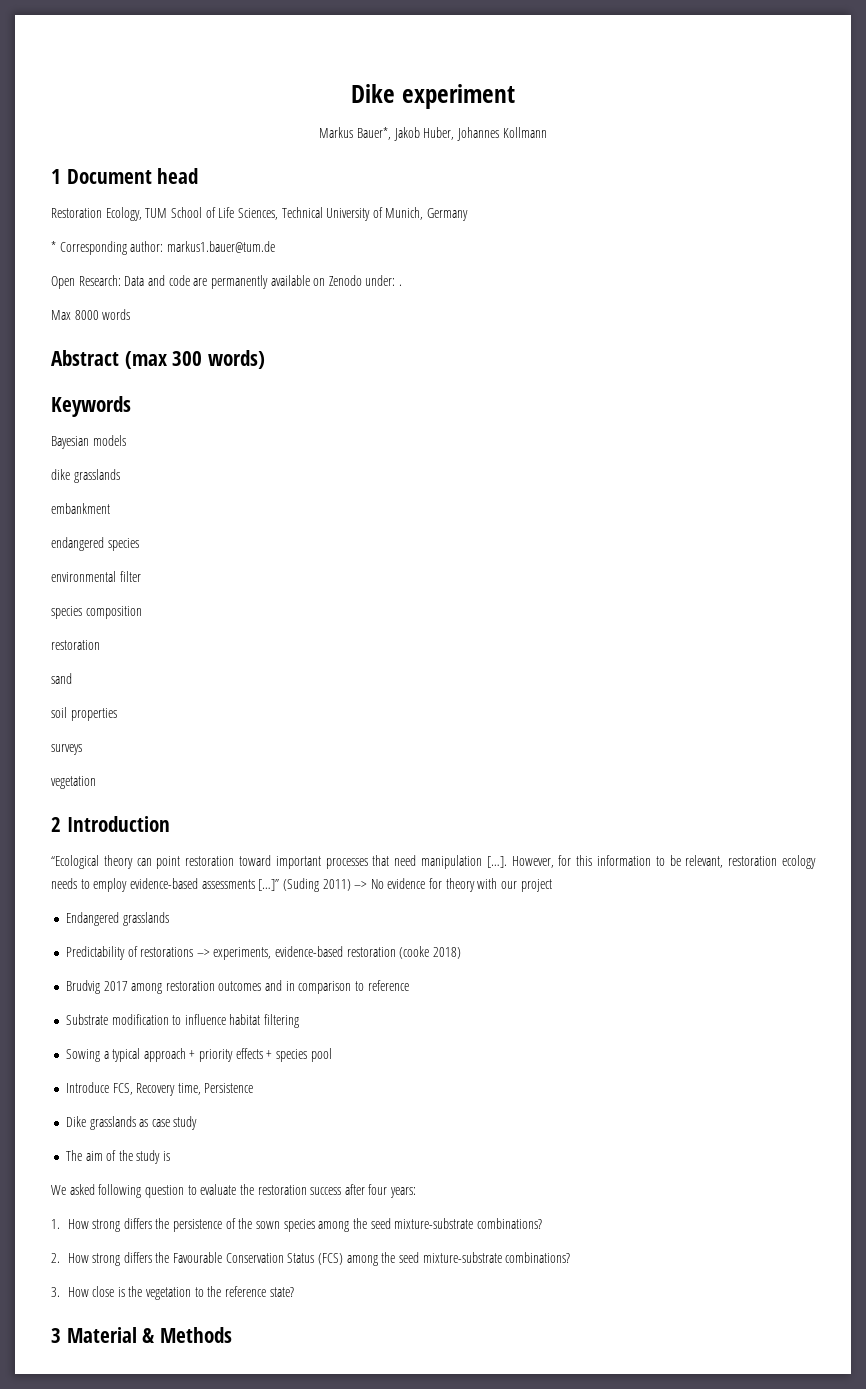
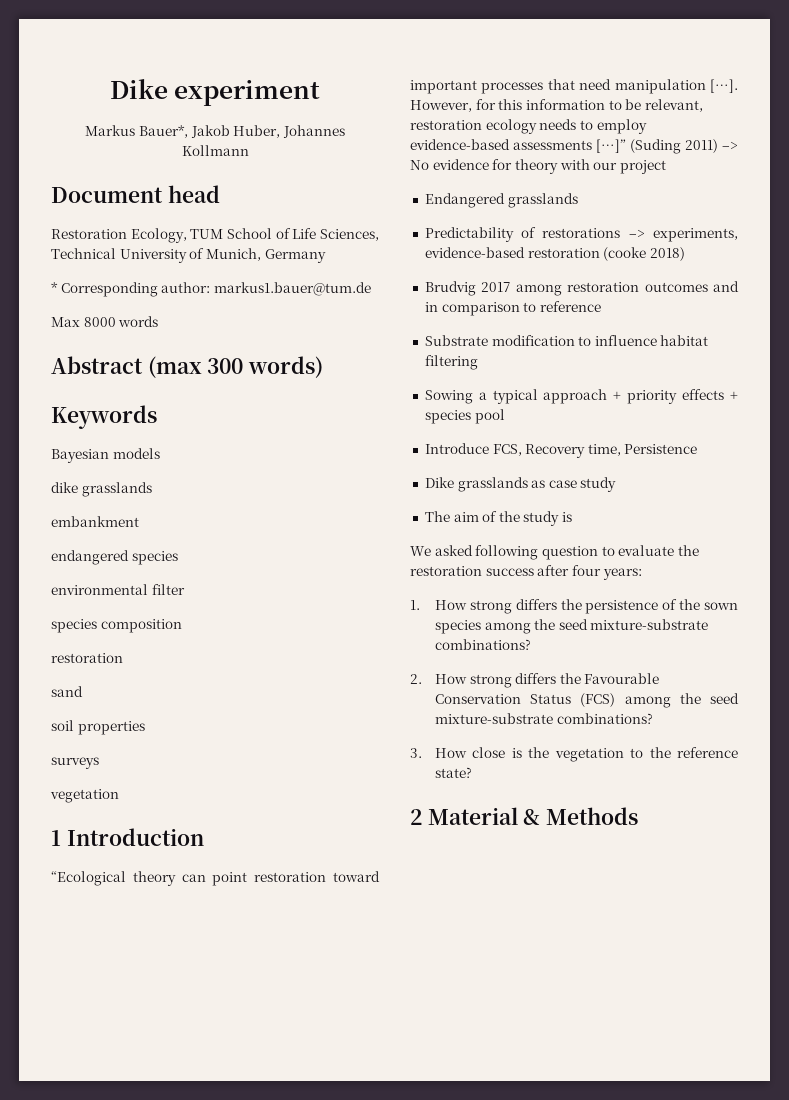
[51,169,61,184] 1 -> (249, 150) none
[51,275,403,289] // Open Research: Data and code are permanently available on Zenodo under: . -> (371, 289) none
[51,817,61,832] 2 -> [51,830,61,846] 1
[51,1328,61,1343] 3 -> [410,809,422,825] 2

